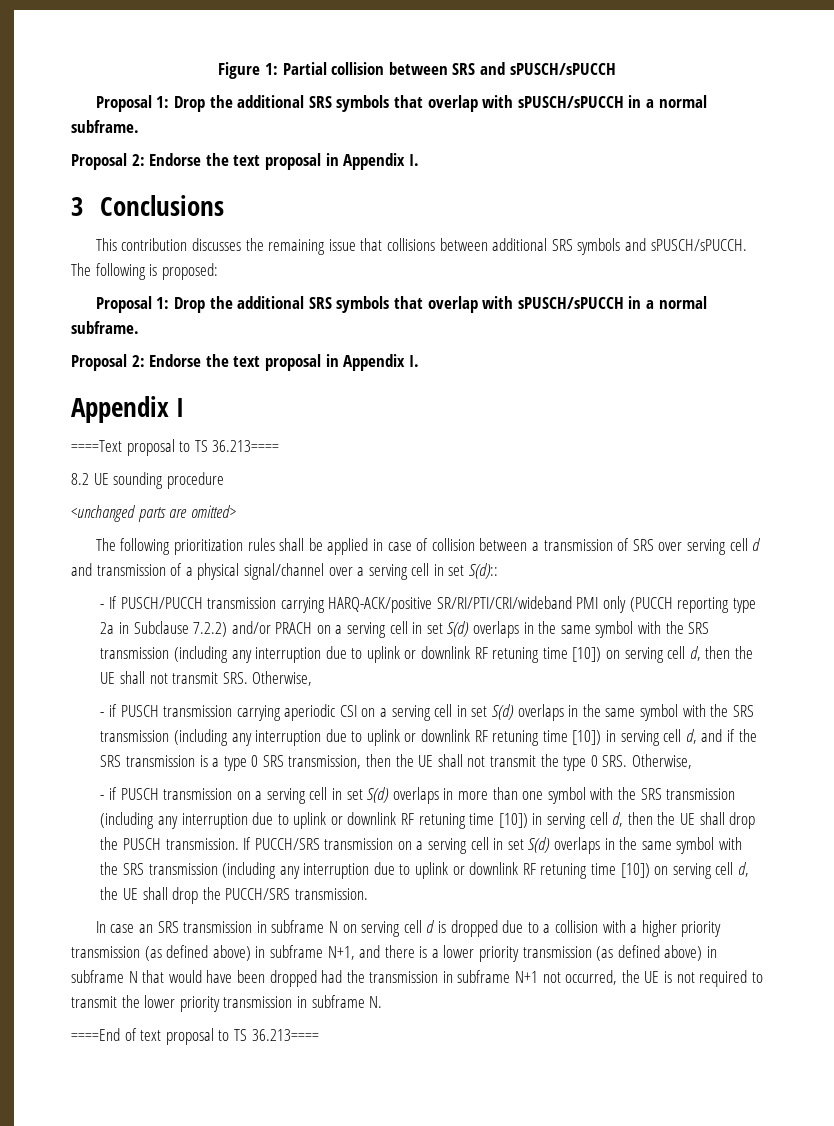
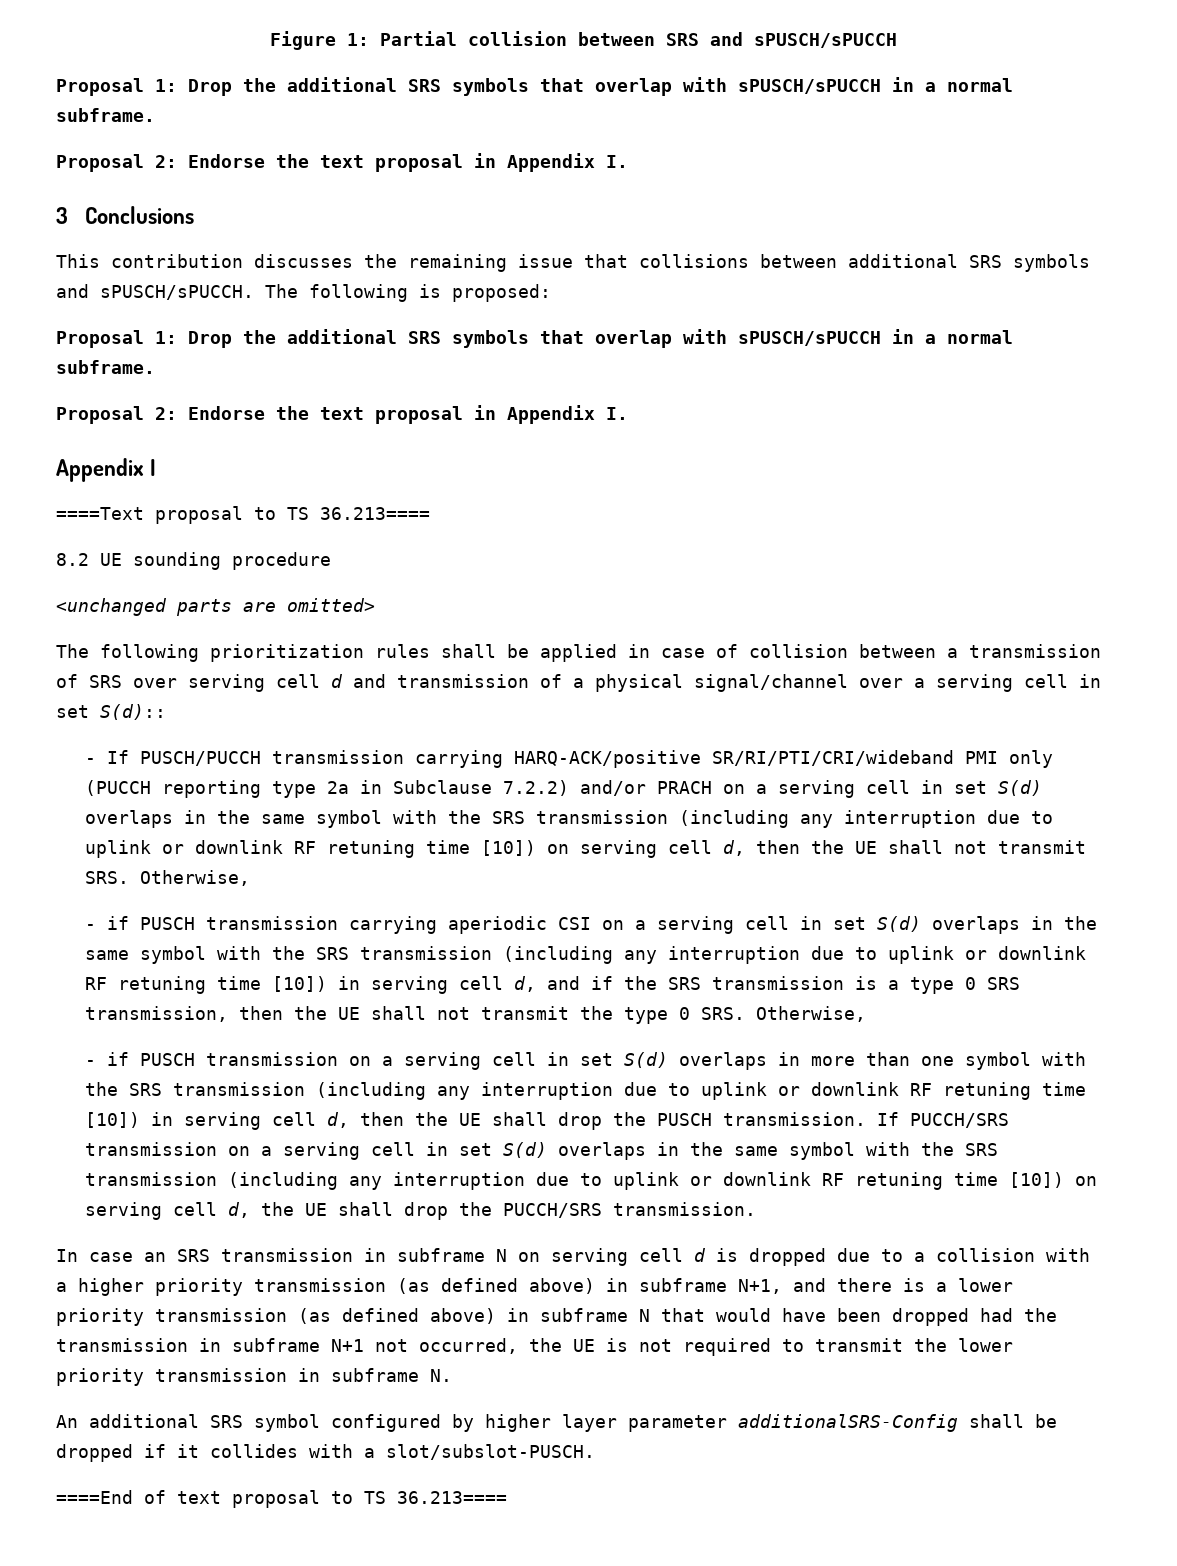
(383, 1002) none -> [56,1414,1057,1432] [56,1444,595,1462] // An additional SRS symbol configured by higher layer parameter additionalSRS-Config shall be dropped if it collides with a slot/subslot-PUSCH.

